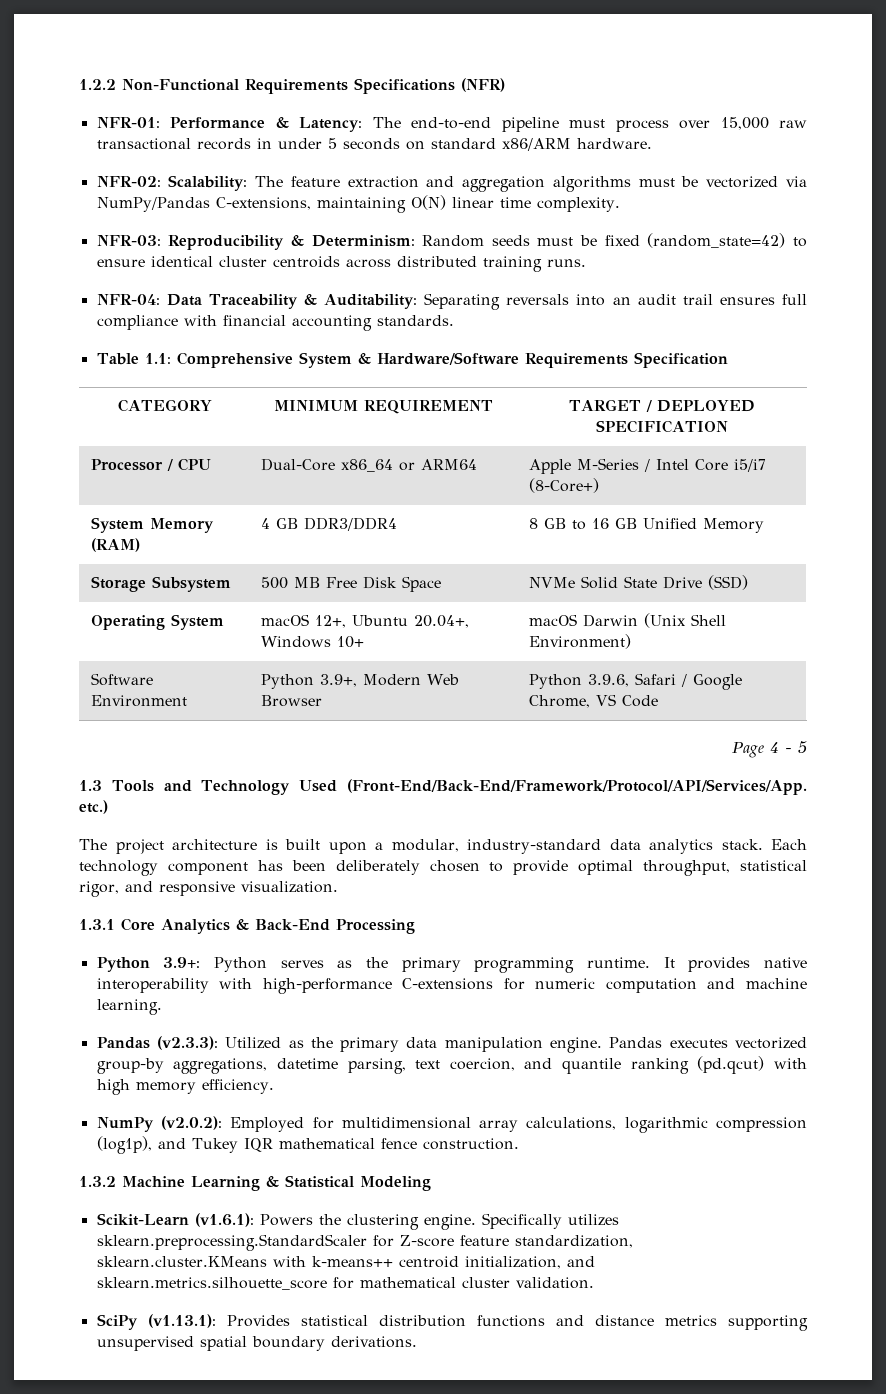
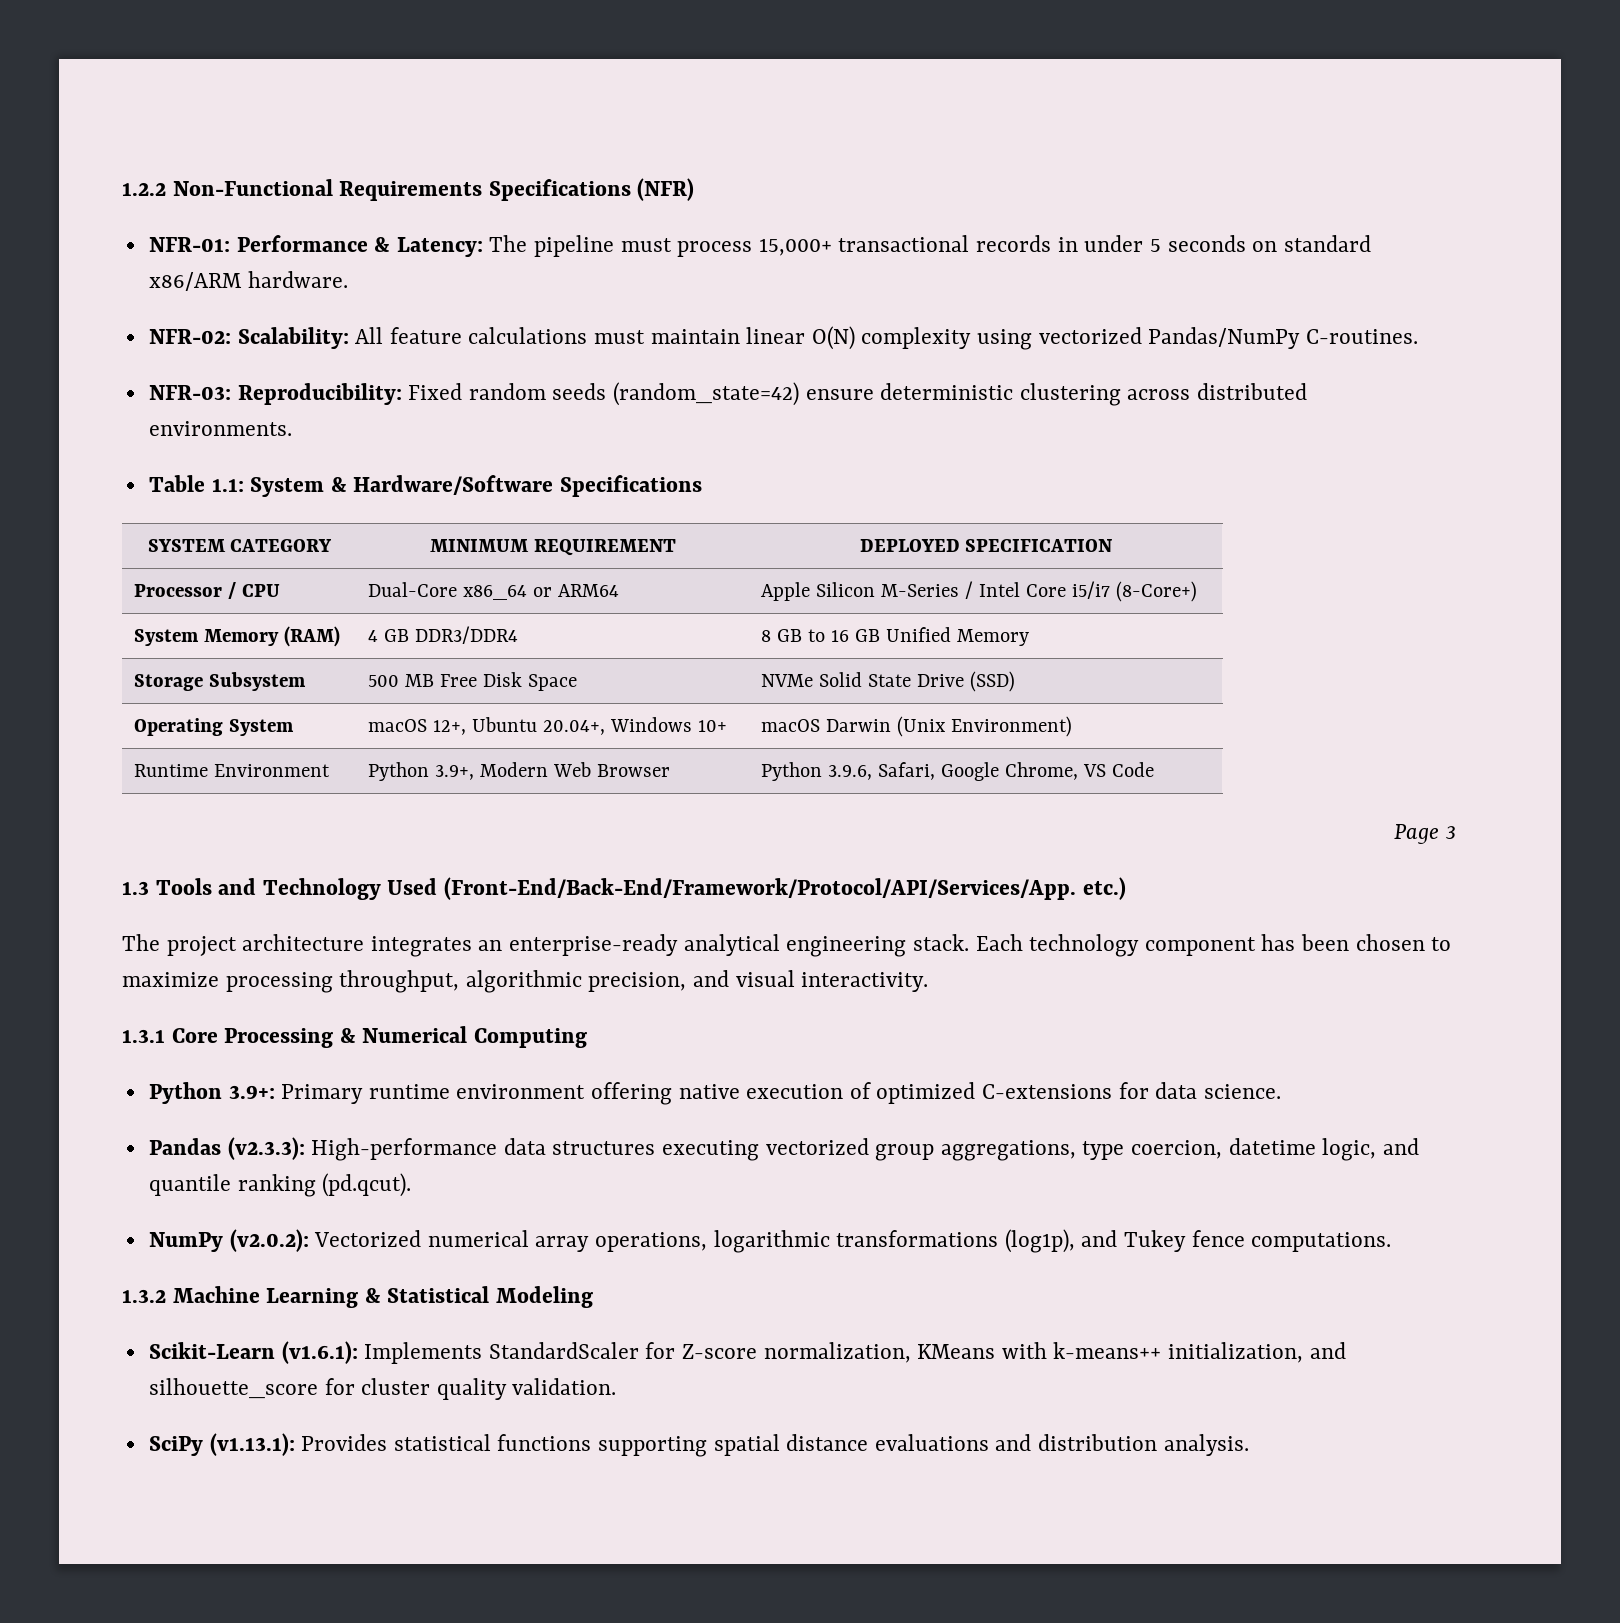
[411,117,492,129] end-to-end -> (528, 243) none
[679,117,807,130] over 15,000 raw -> [758,238,832,256] 15,000+
[255,176,807,192] [96,195,620,213] [96,233,807,250] [96,256,586,272] [96,293,808,310] [96,315,454,331] The feature extraction and aggregation algorithms must be vectorized via NumPy/Pandas C-extensions, maintaining O(N) linear time complexity. // NFR-03: Reproducibility & Determinism: Random seeds must be fixed (random_state=42) to ensure identical cluster centroids across distributed training runs. // NFR-04: Data Traceability & Auditability: Separating reversals into an audit trail ensures full compliance with financial accounting standards. -> [355,326,1418,350] [148,382,1308,406] [148,421,292,436] All feature calculations must maintain linear O(N) complexity using vectorized Pandas/NumPy C-routines. // NFR-03: Reproducibility: Fixed random seeds (random_state=42) ensure deterministic clustering across distributed environments.
[176,352,293,368] Comprehensive -> (244, 485) none
[524,352,728,368] Requirements Specification // -> [560,475,703,497] [147,539,226,552] Specifications // SYSTEM
[569,399,652,412] TARGET / -> (676, 547) none
(572, 466) none -> [816,582,876,597] Silicon
[691,614,727,626] Shell -> (945, 726) none
[91,673,154,686] Software -> [134,764,209,777] Runtime
[635,673,688,687] Safari / -> [877,762,935,780] Safari,
[770,741,807,754] 4 - 5 -> [1446,826,1456,839] 3
[265,839,713,854] is built upon a modular, industry-standard data analytics -> [370,934,907,957] integrates an enterprise-ready analytical engineering
[335,860,420,875] deliberately -> (1349, 942) none
[513,860,807,876] [79,881,338,897] [79,918,415,934] [96,957,807,973] [96,978,807,994] [96,999,162,1015] [96,1036,807,1053] [96,1056,807,1074] [96,1079,274,1095] [96,1116,807,1133] [96,1136,519,1154] provide optimal throughput, statistical rigor, and responsive visualization. // 1.3.1 Core Analytics & Back-End Processing // Python 3.9+: Python serves as the primary programming runtime. It provides native interoperability with high-performance C-extensions for numeric computation and machine learning. // Pandas (v2.3.3): Utilized as the primary data manipulation engine. Pandas executes vectorized group-by aggregations, datetime parsing, text coercion, and quantile ranking (pd.qcut) with high memory efficiency. // NumPy (v2.0.2): Employed for multidimensional array calculations, logarithmic compression (log1p), and Tukey IQR mathematical fence construction. -> [122,970,929,993] [122,1026,588,1048] [148,1082,1281,1105] [148,1137,1419,1161] [148,1173,412,1197] [148,1229,1392,1253] maximize processing throughput, algorithmic precision, and visual interactivity. // 1.3.1 Core Processing & Numerical Computing // Python 3.9+: Primary runtime environment offering native execution of optimized C-extensions for data science. // Pandas (v2.3.3): High-performance data structures executing vectorized group aggregations, type coercion, datetime logic, and quantile ranking (pd.qcut). // NumPy (v2.0.2): Vectorized numerical array operations, logarithmic transformations (log1p), and Tukey fence computations.
[259,1213,619,1230] [96,1234,633,1251] [96,1256,267,1267] Powers the clustering engine. Specifically utilizes sklearn.preprocessing.StandardScaler for Z-score feature standardization, sklearn.cluster.KMeans -> [364,1342,996,1364] Implements StandardScaler for Z-score normalization, KMeans
[398,1256,459,1268] centroid -> (1162, 1350) none
[96,1277,510,1290] sklearn.metrics.silhouette_score for mathematical cluster -> [148,1378,507,1400] silhouette_score for cluster quality
[378,1315,808,1331] [96,1336,417,1351] distribution functions and distance metrics supporting unsupervised spatial boundary derivations. -> [497,1434,1249,1457] functions supporting spatial distance evaluations and distribution analysis.

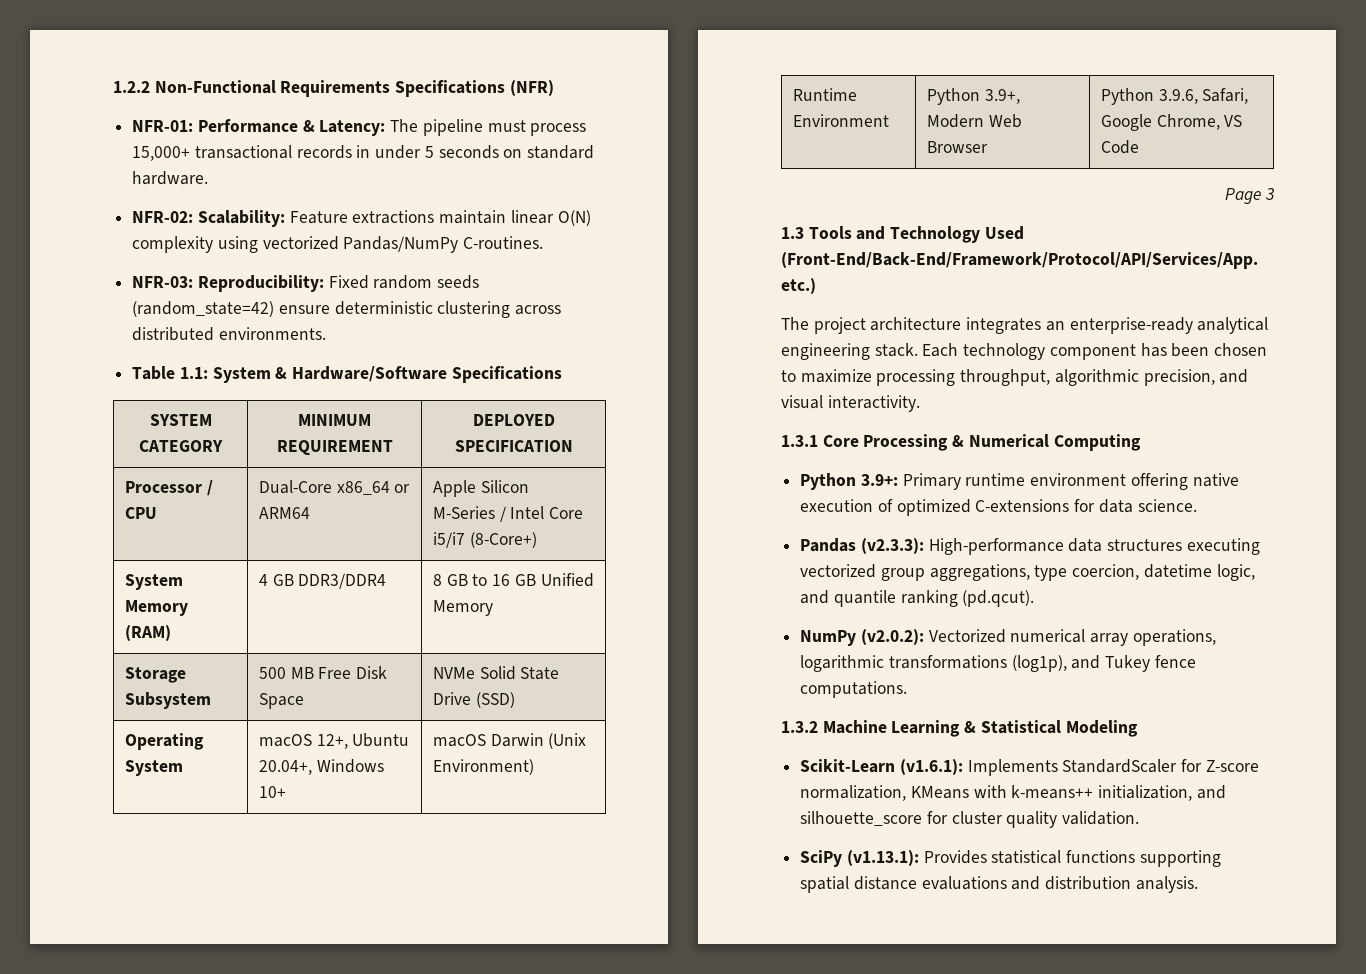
[148,272,242,291] x86/ARM -> (595, 152) none
[355,327,646,344] All feature calculations must -> [289,210,435,224] Feature extractions

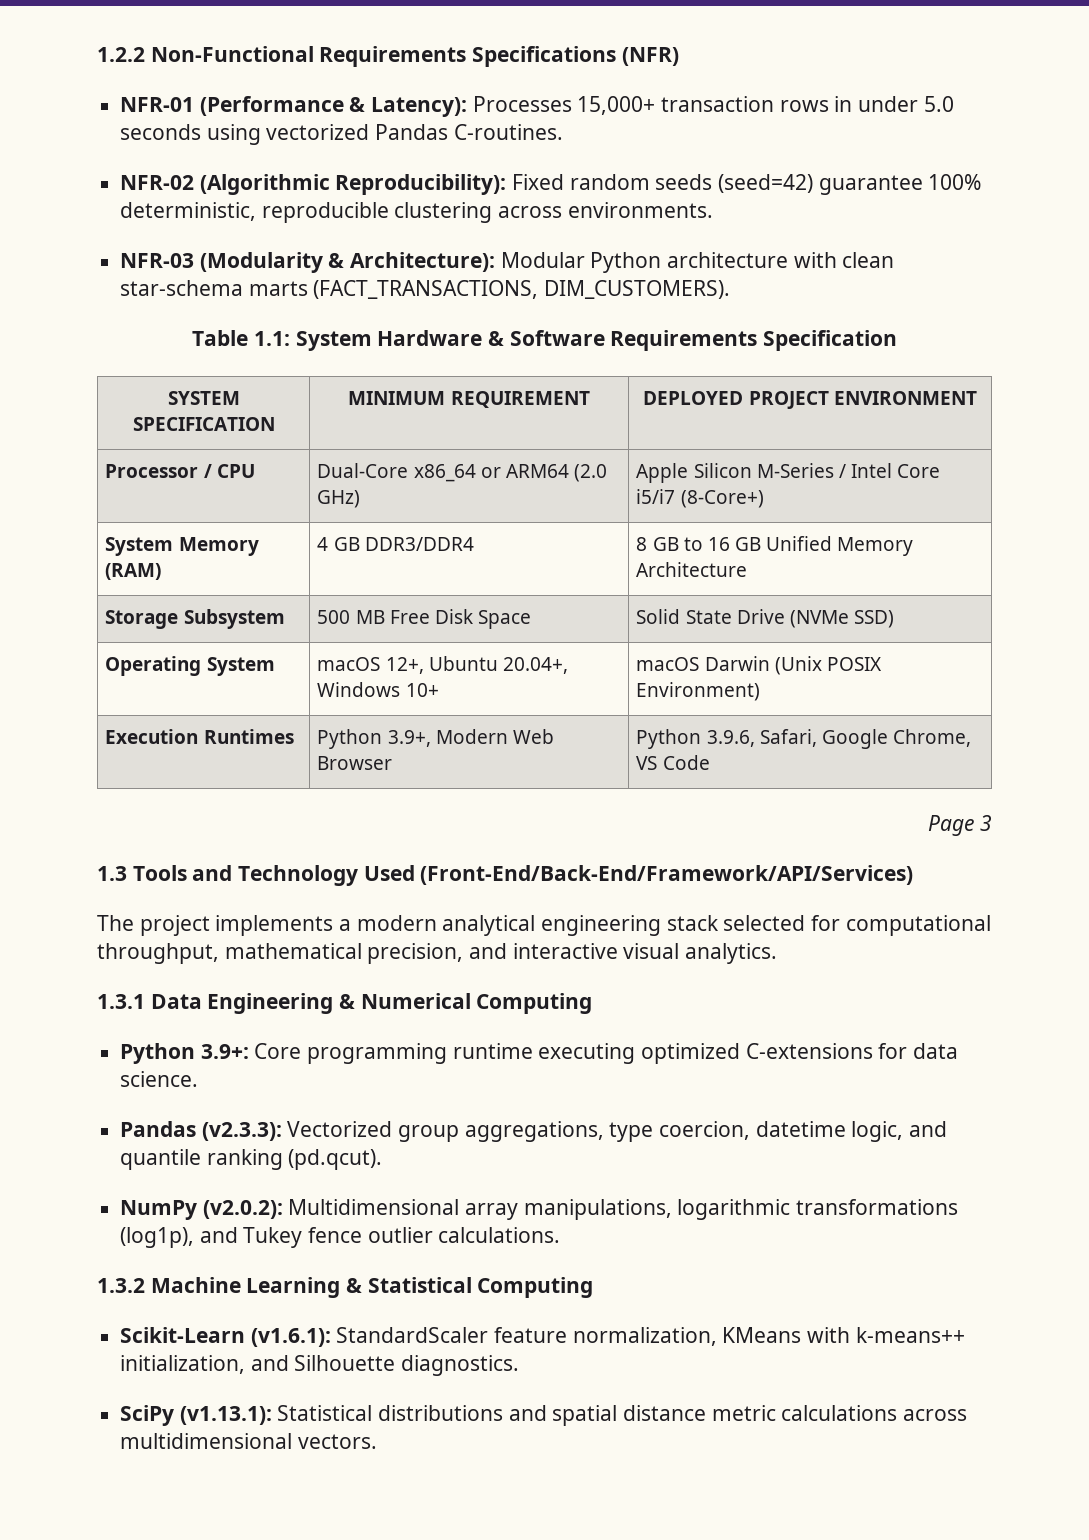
[132,119,587,136] [132,145,595,161] [132,171,209,185] [132,210,591,227] [132,236,214,253] NFR-01: Performance & Latency: The pipeline must process 15,000+ transactional records in under 5 seconds on standard hardware. // NFR-02: Scalability: Feature extractions maintain linear O(N) complexity -> [120,96,954,117] [120,124,202,140] NFR-01 (Performance & Latency): Processes 15,000+ transaction rows in under 5.0 seconds
[343,236,459,253] Pandas/NumPy -> [375,124,449,140] Pandas
[132,275,480,292] [132,301,433,317] NFR-03: Reproducibility: Fixed random seeds (random_state=42) ensure deterministic -> [120,174,982,195] [120,202,389,223] NFR-02 (Algorithmic Reproducibility): Fixed random seeds (seed=42) guarantee 100% deterministic, reproducible
[132,327,215,341] distributed -> (563, 212) none
[132,366,562,383] Table 1.1: System & Hardware/Software Specifications -> [120,252,895,273] [120,280,731,299] [192,330,897,351] NFR-03 (Modularity & Architecture): Modular Python architecture with clean star-schema marts (FACT_TRANSACTIONS, DIM_CUSTOMERS). // Table 1.1: System Hardware & Software Requirements Specification
[139,440,223,452] CATEGORY -> [132,417,275,431] SPECIFICATION
[454,440,573,452] SPECIFICATION -> [748,391,977,409] PROJECT ENVIRONMENT
(310, 513) none -> [573,464,607,482] [317,490,361,508] (2.0 GHz)
(493, 608) none -> [636,562,748,577] Architecture
[432,667,475,679] NVMe -> (531, 619) none
[475,692,515,708] (SSD) -> [789,610,894,628] (NVMe SSD)
(587, 741) none -> [826,657,882,671] POSIX
[792,88,857,101] [792,114,889,127] Runtime Environment -> [105,729,294,744] Execution Runtimes
[781,252,1258,269] [781,278,816,294] (Front-End/Back-End/Framework/Protocol/API/Services/App. etc.) -> [420,865,914,885] (Front-End/Back-End/Framework/API/Services)
[870,317,1269,334] [781,343,1268,360] [781,369,1249,386] [781,395,920,412] architecture integrates an enterprise-ready analytical engineering stack. Each technology component has been chosen to maximize processing throughput, algorithmic precision, and visual interactivity. -> [215,915,991,936] [97,943,778,964] implements a modern analytical engineering stack selected for computational throughput, mathematical precision, and interactive visual analytics.
[822,434,949,451] Core Processing -> [150,993,334,1014] Data Engineering
[902,473,1239,490] [800,499,893,512] Primary runtime environment offering native execution of -> [254,1043,636,1064] Core programming runtime executing
[928,538,1260,555] [800,564,877,578] High-performance data structures executing vectorized -> [287,1121,393,1137] Vectorized
[928,629,1216,646] Vectorized numerical array operations, -> [288,1199,672,1220] Multidimensional array manipulations,
[800,681,908,698] computations. -> [367,1227,561,1243] outlier calculations.
[1065,720,1138,737] Modeling -> [477,1277,594,1298] Computing
[967,759,1259,776] Implements StandardScaler for Z-score -> [336,1327,568,1343] StandardScaler feature
[800,811,1140,828] [800,850,1221,867] [800,876,1198,893] silhouette_score for cluster quality validation. // SciPy (v1.13.1): Provides statistical functions supporting spatial distance evaluations and distribution analysis. -> [294,1355,520,1376] [120,1405,968,1426] [120,1433,377,1449] Silhouette diagnostics. // SciPy (v1.13.1): Statistical distributions and spatial distance metric calculations across multidimensional vectors.

